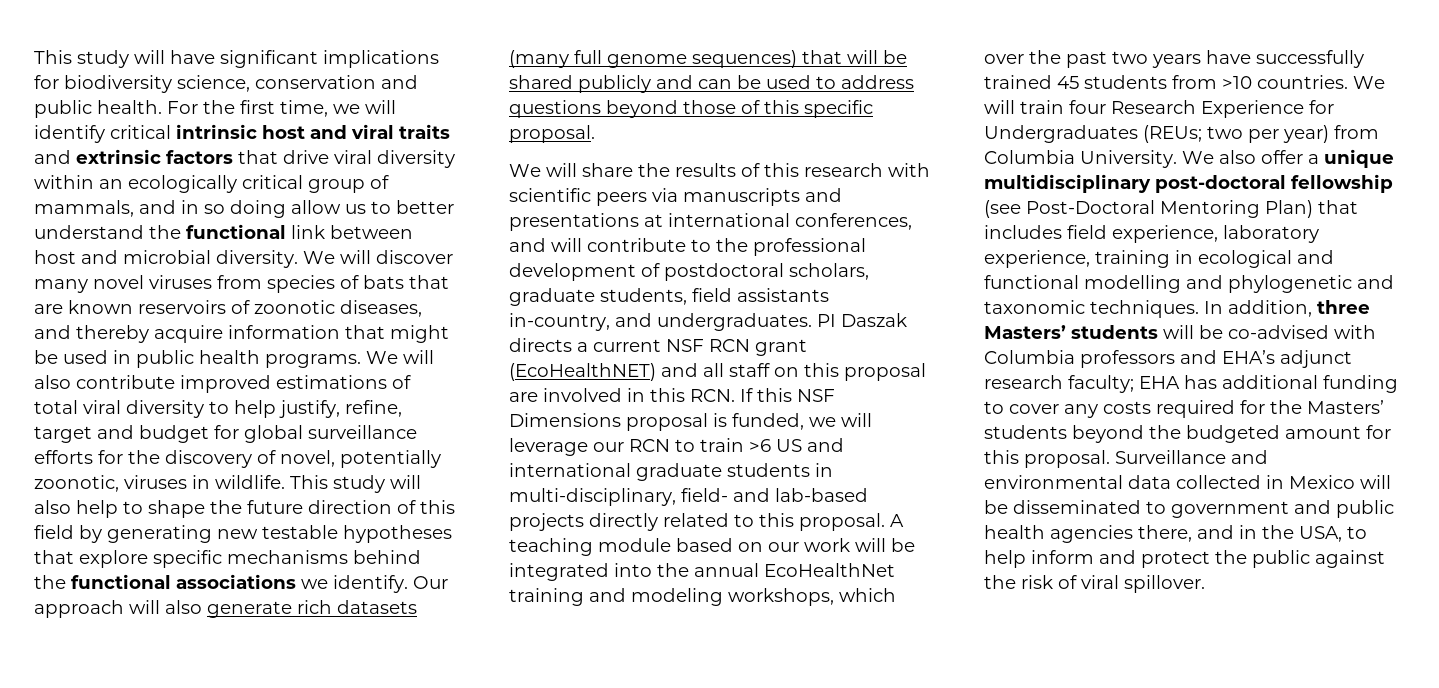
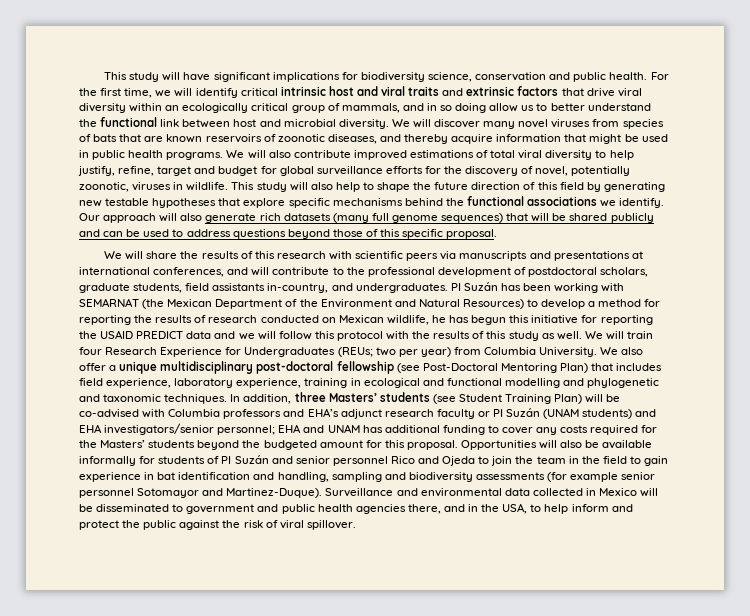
[841,313,907,327] [509,338,807,356] [509,363,926,381] [509,388,835,402] [509,413,872,431] [509,438,844,456] [509,463,833,481] [509,488,868,506] [509,513,904,531] [509,538,915,556] [509,563,895,581] [509,588,896,606] [984,50,1364,68] [984,75,1348,89] Daszak directs a current NSF RCN grant (EcoHealthNET) and all staff on this proposal are involved in this RCN. If this NSF Dimensions proposal is funded, we will leverage our RCN to train >6 US and international graduate students in multi-disciplinary, field- and lab-based projects directly related to this proposal. A teaching module based on our work will be integrated into the annual EcoHealthNet training and modeling workshops, which over the past two years have successfully trained 45 students from >10 countries. -> [463,282,625,293] [79,298,661,309] [79,315,653,325] [79,330,582,341] Suzán has been working with SEMARNAT (the Mexican Department of the Environment and Natural Resources) to develop a method for reporting the results of research conducted on Mexican wildlife, he has begun this initiative for reporting the USAID PREDICT data and we will follow this protocol with the results of this study as well.
(1158, 332) none -> [432,394,583,404] (see Student Training Plan)
[1068,375,1180,393] faculty; EHA -> [436,408,657,419] [79,423,360,435] faculty or PI Suzán (UNAM students) and EHA investigators/senior personnel; EHA and UNAM
(1110, 459) none -> [461,440,653,450] [79,455,669,466] [79,472,656,482] [79,488,323,498] Opportunities will also be available informally for students of PI Suzán and senior personnel Rico and Ojeda to join the team in the field to gain experience in bat identification and handling, sampling and biodiversity assessments (for example senior personnel Sotomayor and Martinez-Duque).

